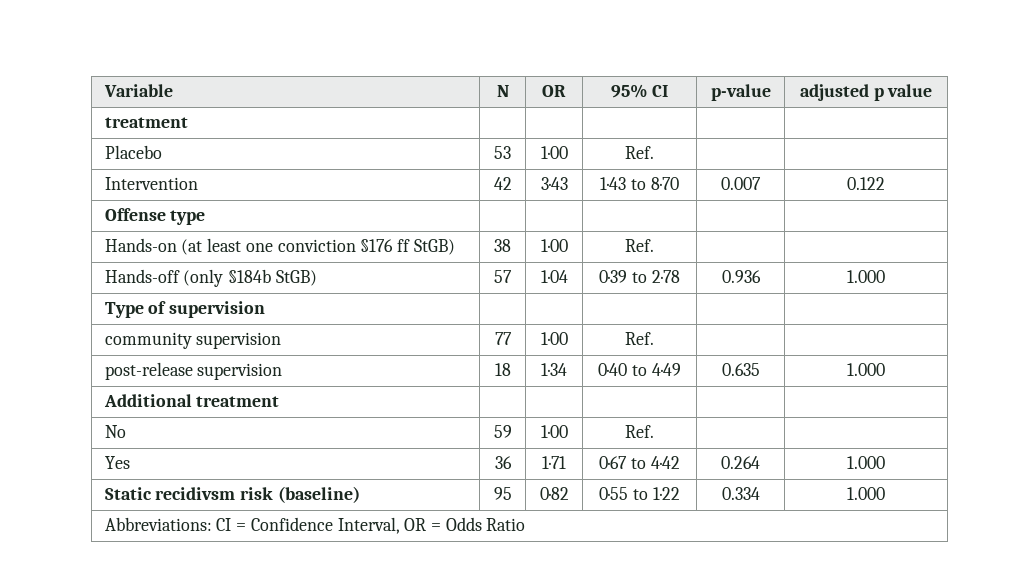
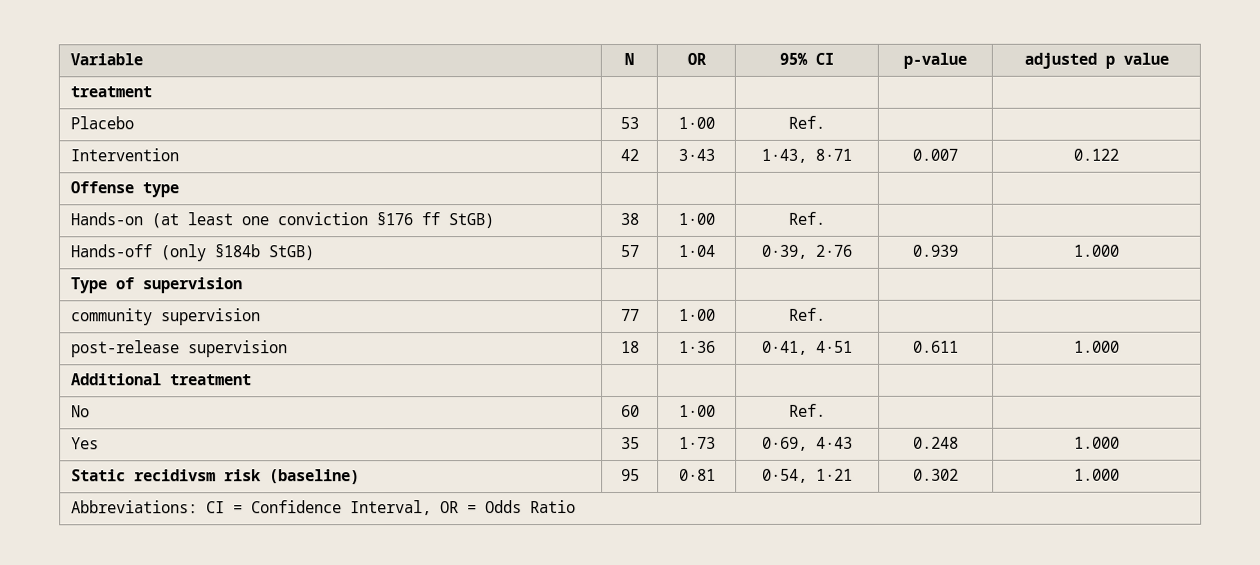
[600,177,679,190] 1·43 to 8·70 -> [761,148,852,163] 1·43, 8·71
[599,270,680,283] [721,270,761,283] 0·39 to 2·78 | 0.936 -> [761,244,852,259] [912,244,958,257] 0·39, 2·76 | 0.939
[541,363,567,376] [598,363,681,376] [721,363,760,376] 1·34 | 0·40 to 4·49 | 0.635 -> [678,340,716,353] [762,340,853,355] [913,340,959,353] 1·36 | 0·41, 4·51 | 0.611
[493,425,512,438] 59 -> [620,404,640,418] 60
[494,456,512,469] [542,456,566,469] [599,456,680,469] [721,456,760,469] 36 | 1·71 | 0·67 to 4·42 | 0.264 -> [620,436,640,450] [678,436,716,449] [762,436,853,451] [913,436,959,449] 35 | 1·73 | 0·69, 4·43 | 0.248
[539,487,569,500] [599,487,680,500] [721,487,760,500] 0·82 | 0·55 to 1·22 | 0.334 -> [678,468,716,481] [762,468,853,483] [913,468,959,481] 0·81 | 0·54, 1·21 | 0.302

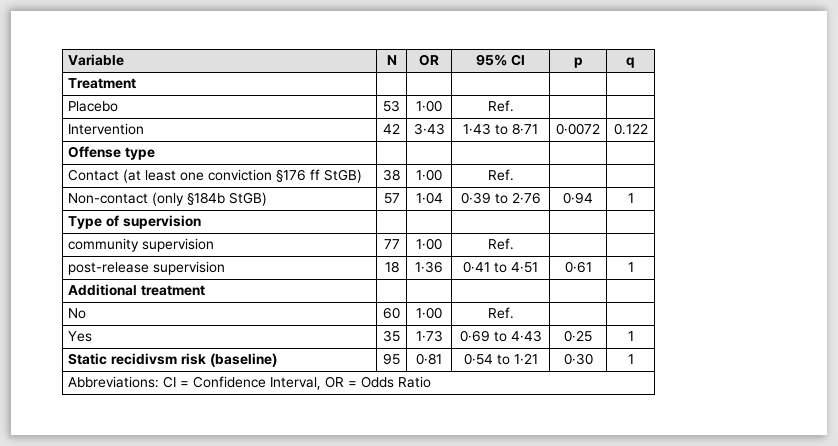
[903,52,967,69] [1023,52,1169,69] [70,86,153,98] p-value | adjusted p value // treatment -> [573,57,583,68] [626,57,635,68] [68,78,137,89] p | q // Treatment
[761,148,807,163] 1·43, -> [463,123,508,135] 1·43 to
[912,148,958,161] 0.007 -> [556,123,600,135] 0·0072
[70,212,144,226] Hands-on -> [68,169,120,181] Contact
[70,244,153,258] Hands-off -> [68,193,149,204] Non-contact
[761,244,807,259] 0·39, -> [460,192,508,204] 0·39 to
[912,244,958,257] [1073,244,1119,257] 0.939 | 1.000 -> [563,192,593,204] [627,193,634,203] 0·94 | 1
[762,340,808,355] 0·41, -> [463,261,507,273] 0·41 to
[913,340,959,353] [1074,340,1120,353] 0.611 | 1.000 -> [564,261,592,273] [627,262,634,272] 0·61 | 1
[762,436,808,451] 0·69, -> [459,330,507,342] 0·69 to
[913,436,959,449] [1074,436,1120,449] 0.248 | 1.000 -> [564,330,592,342] [627,331,634,341] 0·25 | 1
[762,468,808,483] 0·54, -> [463,353,510,365] 0·54 to
[913,468,959,481] [1074,468,1120,481] 0.302 | 1.000 -> [563,353,593,365] [627,354,634,364] 0·30 | 1

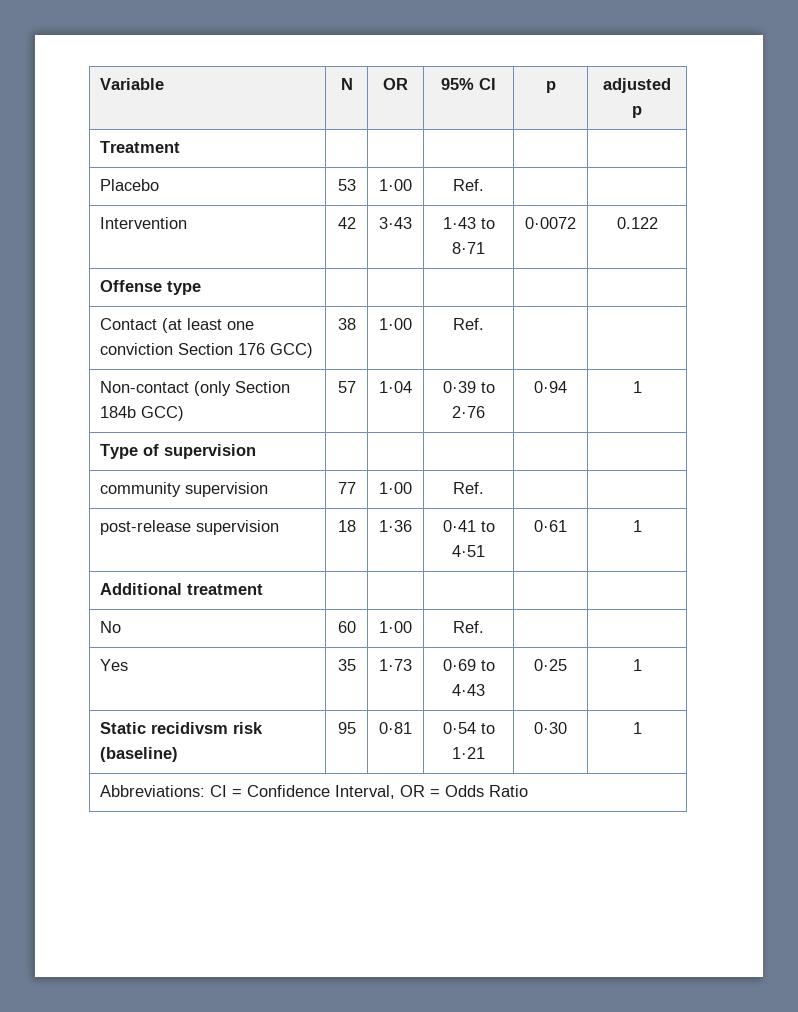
[626,57,635,68] q -> [603,78,671,93] [632,106,642,118] adjusted p
[276,169,363,183] §176 ff StGB) -> [178,343,314,358] Section 176 GCC)
[187,192,268,206] §184b StGB) -> [235,381,291,393] [100,406,185,421] Section 184b GCC)

